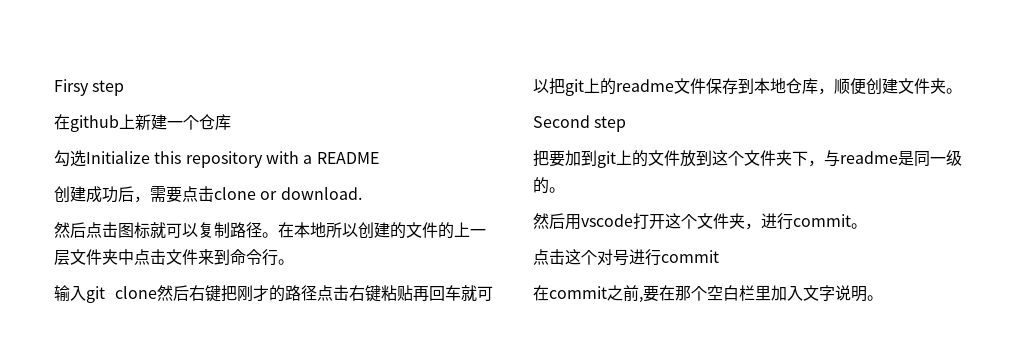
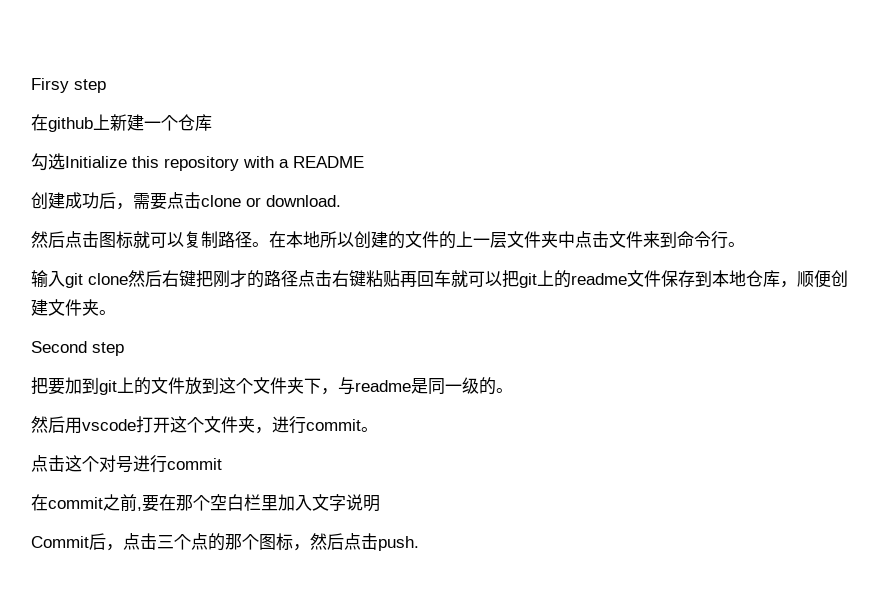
[867,295,883,301] 。 -> [31,533,419,551] // Commit后，点击三个点的那个图标，然后点击push.

